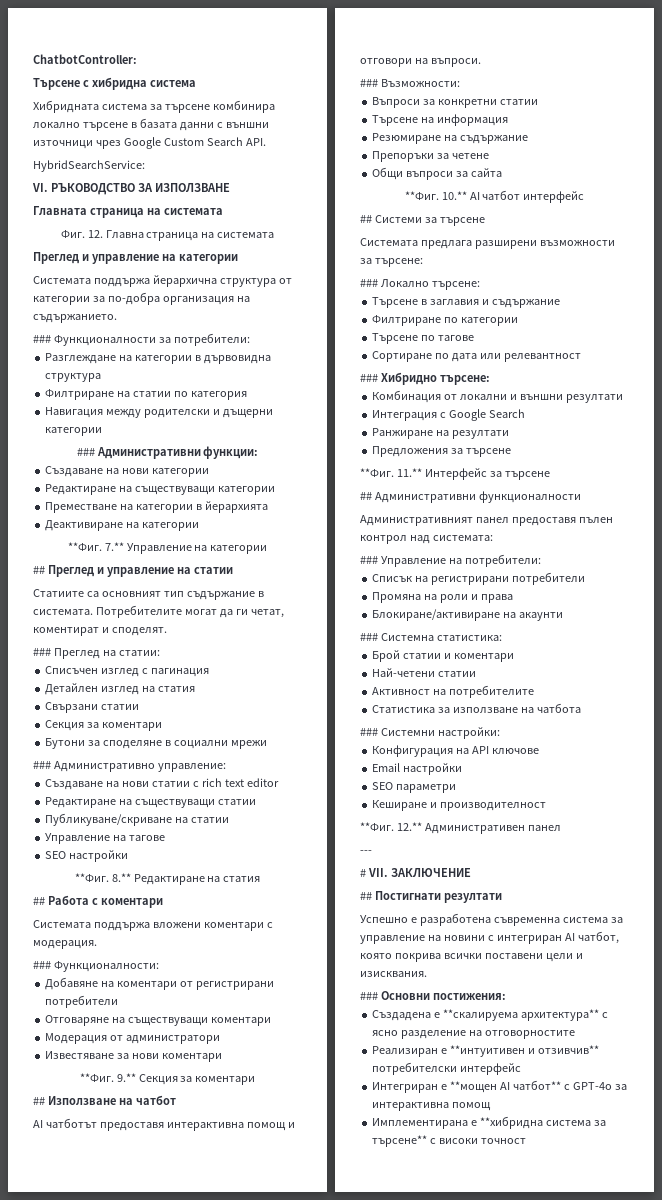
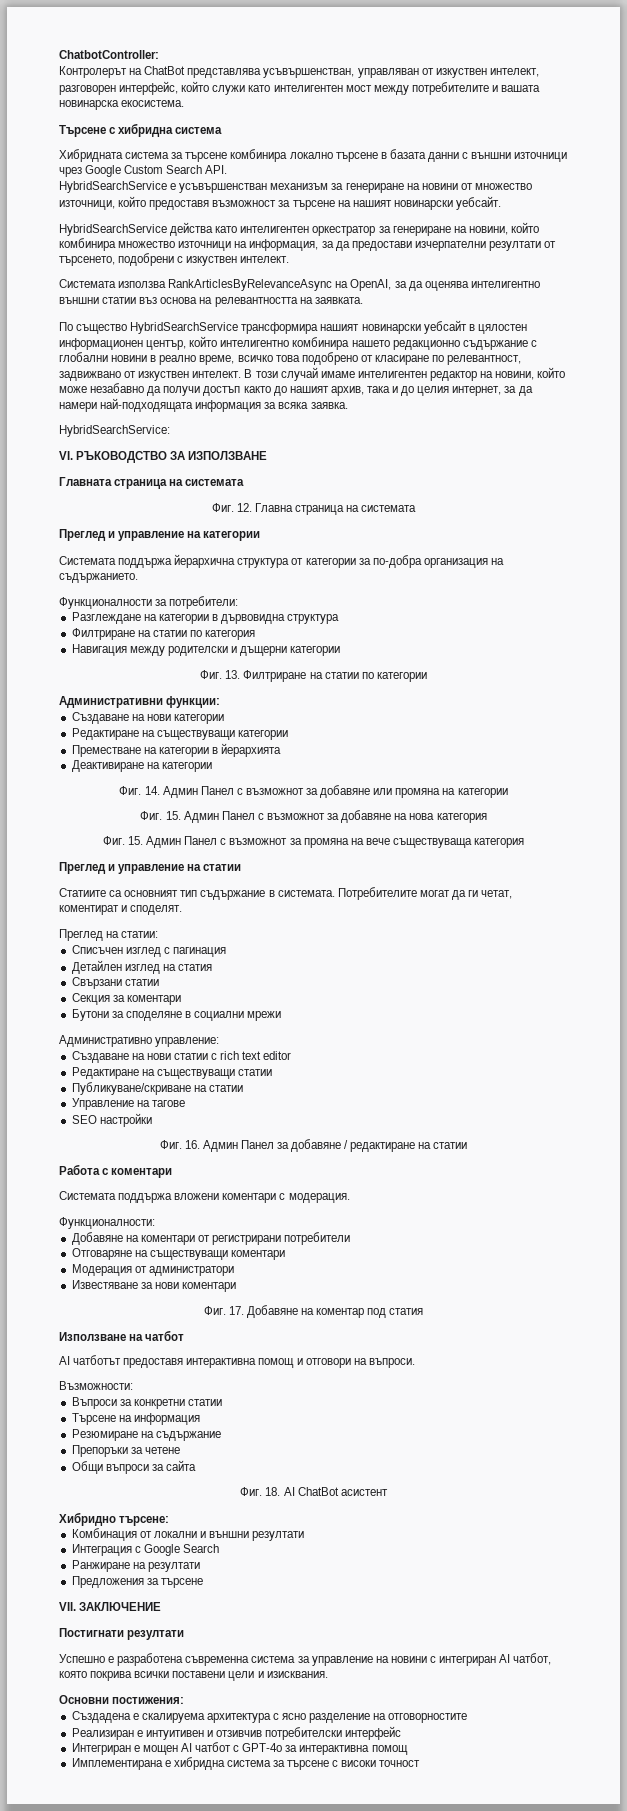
(137, 59) none -> [59,66,539,78] [59,81,541,95] [59,100,185,110] // Контролерът на ChatBot представлява усъвършенстван, управляван от изкуствен интелект, разговорен интерфейс, който служи като интелигентен мост между потребителите и вашата новинарска екосистема.
(266, 142) none -> [59,181,532,193] [59,196,501,210] [59,222,539,236] [59,238,557,251] [59,253,290,266] [59,279,540,291] [59,297,363,307] [59,320,527,334] [59,336,537,350] [59,352,522,365] [59,367,566,381] [59,383,533,396] [59,398,348,412] // HybridSearchService е усъвършенстван механизъм за генериране на новини от множество източници, който предоставя възможност за търсене на нашият новинарски уебсайт. // HybridSearchService действа като интелигентен оркестратор за генериране на новини, който комбинира множество източници на информация, за да предостави изчерпателни резултати от търсенето, подобрени с изкуствен интелект. // Системата използва RankArticlesByRelevanceAsync на OpenAI, за да оценява интелигентно външни статии въз основа на релевантността на заявката. // По същество HybridSearchService трансформира нашият новинарски уебсайт в цялостен информационен център, който интелигентно комбинира нашето редакционно съдържание с глобални новини в реално време, всичко това подобрено от класиране по релевантност, задвижвано от изкуствен интелект. В този случай имаме интелигентен редактор на новини, който може незабавно да получи достъп както до нашият архив, така и до целия интернет, за да намери най-подходящата информация за всяка заявка.
[33,335,51,343] ### -> (138, 578) none
[76,448,95,456] ### -> [200,670,427,682] Фиг. 13. Филтриране на статии по категории //
[67,542,268,554] [33,566,45,574] **Фиг. 7.** Управление на категории // ## -> [119,785,508,798] [140,810,487,823] [102,836,525,848] Фиг. 14. Админ Панел с възможнот за добавяне или промяна на категории // Фиг. 15. Админ Панел с възможнот за добавяне на нова категория // Фиг. 15. Админ Панел с възможнот за промяна на вече съществуваща категория //
[33,648,51,656] ### -> (183, 910) none
[33,761,51,769] ### -> (282, 1016) none
[74,873,261,885] [33,897,45,905] **Фиг. 8.** Редактиране на статия // ## -> [159,1139,468,1152] Фиг. 16. Админ Панел за добавяне / редактиране на статии //
[33,961,51,969] ### -> (350, 1198) none
[79,1073,256,1085] [33,1097,45,1105] **Фиг. 9.** Секция за коментари // ## -> [203,1305,424,1318] Фиг. 17. Добавяне на коментар под статия //
[360,79,378,87] ### -> (415, 1363) none
[404,190,585,203] [360,215,485,226] [360,238,615,249] [360,258,423,267] [360,279,480,290] [372,297,560,308] [372,315,519,326] [372,333,475,344] [372,351,581,362] [360,374,378,382] **Фиг. 10.** AI чатбот интерфейс // ## Системи за търсене // Системата предлага разширени възможности за търсене: // ### Локално търсене: // Търсене в заглавия и съдържание // Филтриране по категории // Търсене по тагове // Сортиране по дата или релевантност // ### -> [240,1487,388,1496] Фиг. 18. AI ChatBot асистент //
[360,468,550,480] [360,491,581,503] [360,515,613,526] [360,535,493,544] [360,554,541,567] [372,572,586,585] [372,592,513,603] [372,609,564,621] [360,633,502,641] [372,650,515,662] [372,668,477,677] [372,685,535,698] [372,703,581,713] [360,727,500,739] [372,745,540,757] [372,763,463,775] [372,782,457,793] [372,800,547,811] [360,822,561,834] [360,850,372,854] [360,869,366,877] **Фиг. 11.** Интерфейс за търсене // ## Административни функционалности // Административният панел предоставя пълен контрол над системата: // ### Управление на потребители: // Списък на регистрирани потребители // Промяна на роли и права // Блокиране/активиране на акаунти // ### Системна статистика: // Брой статии и коментари // Най-четени статии // Активност на потребителите // Статистика за използване на чатбота // ### Системни настройки: // Конфигурация на API ключове // Email настройки // SEO параметри // Кеширане и производителност // **Фиг. 12.** Административен панел // --- // # -> (203, 1583) none
[360,892,372,900] ## -> (162, 1606) none
[360,992,378,1000] ### -> (328, 1674) none
[443,1009,600,1021] **скалируема архитектура** -> [141,1713,271,1723] скалируема архитектура
[450,1045,599,1057] **интуитивен и отзивчив** -> [145,1730,263,1740] интуитивен и отзивчив
[450,1080,561,1093] **мощен AI чатбот** -> [142,1742,232,1755] мощен AI чатбот
[480,1116,606,1129] [372,1135,428,1147] **хибридна система за търсене** -> [173,1757,330,1770] хибридна система за търсене

